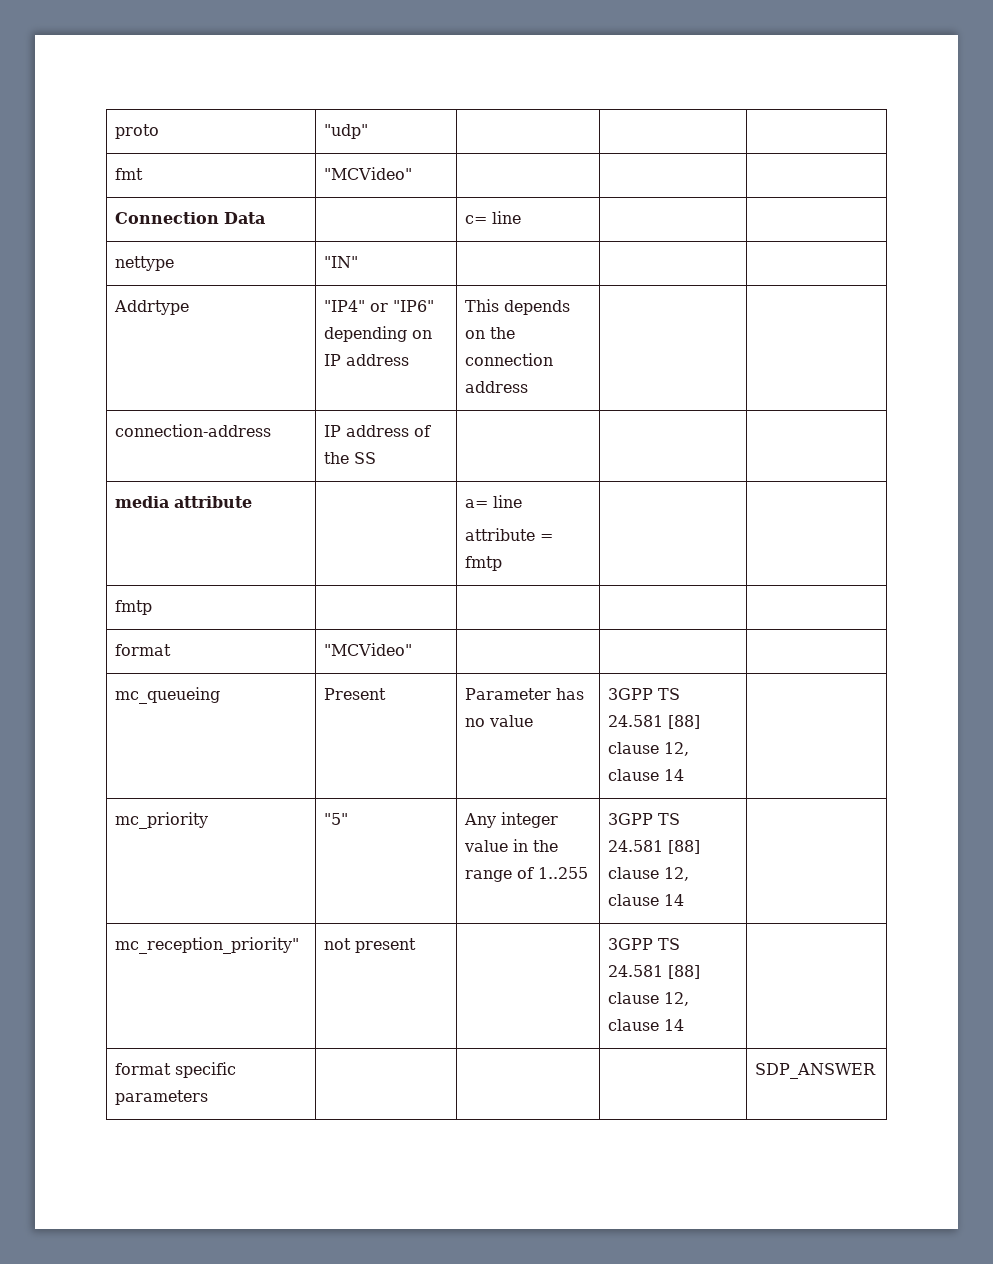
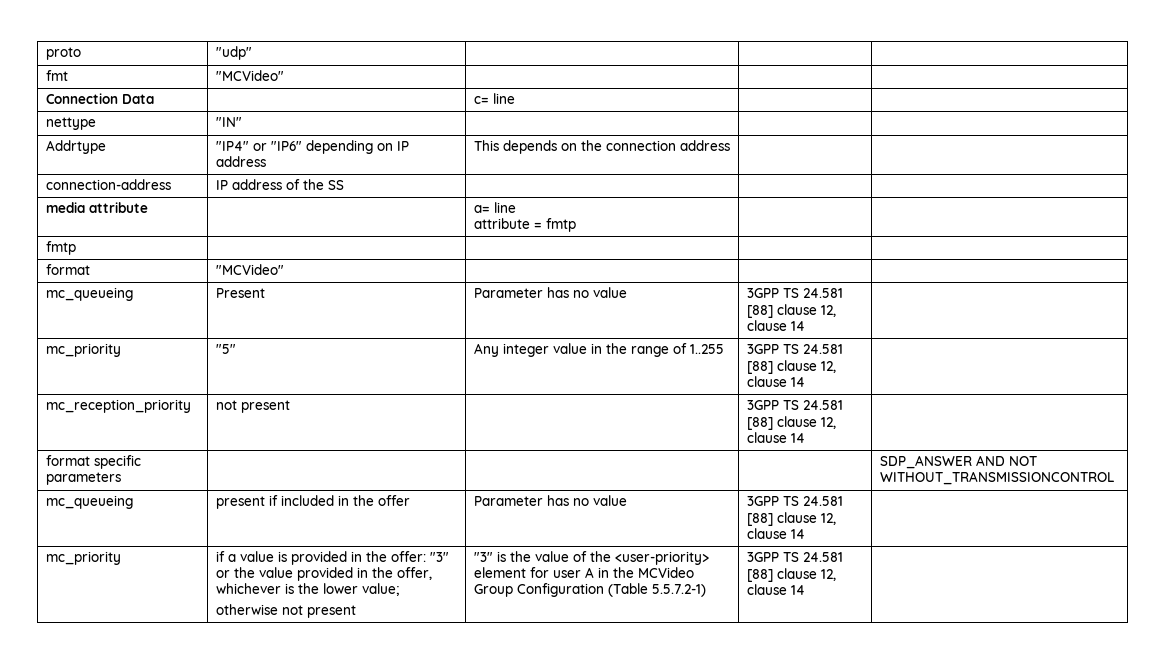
[115,937,300,954] mc_reception_priority" -> [45,399,191,413] mc_reception_priority
(877, 1071) none -> [975,455,1037,466] [879,471,1114,485] [45,495,133,509] [215,495,410,509] [473,495,627,506] [746,496,843,506] [746,512,836,526] [746,528,805,539] [45,551,121,565] [215,551,449,565] [215,567,432,581] [215,583,399,596] [215,604,356,618] [473,551,709,565] [473,567,694,578] [473,583,706,597] [746,552,843,562] [746,568,836,582] [746,584,805,595] AND NOT WITHOUT_TRANSMISSIONCONTROL // mc_queueing | present if included in the offer | Parameter has no value | 3GPP TS 24.581 [88] clause 12, clause 14 | // mc_priority | if a value is provided in the offer: "3" or the value provided in the offer, whichever is the lower value; // otherwise not present | "3" is the value of the <user-priority> element for user A in the MCVideo Group Configuration (Table 5.5.7.2-1) | 3GPP TS 24.581 [88] clause 12, clause 14 |

